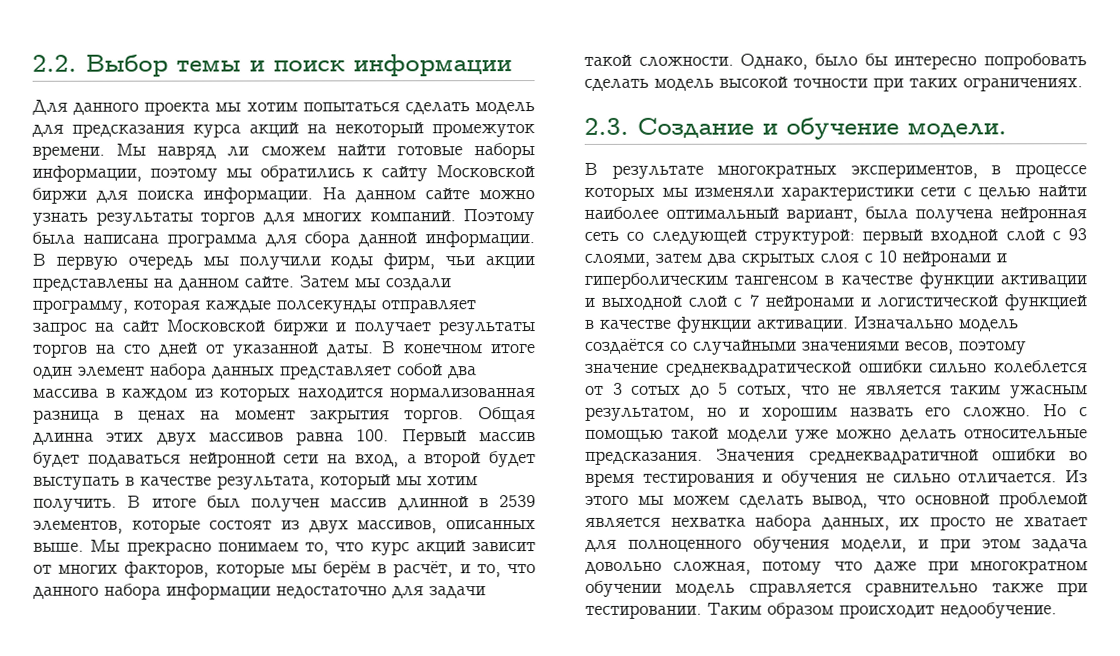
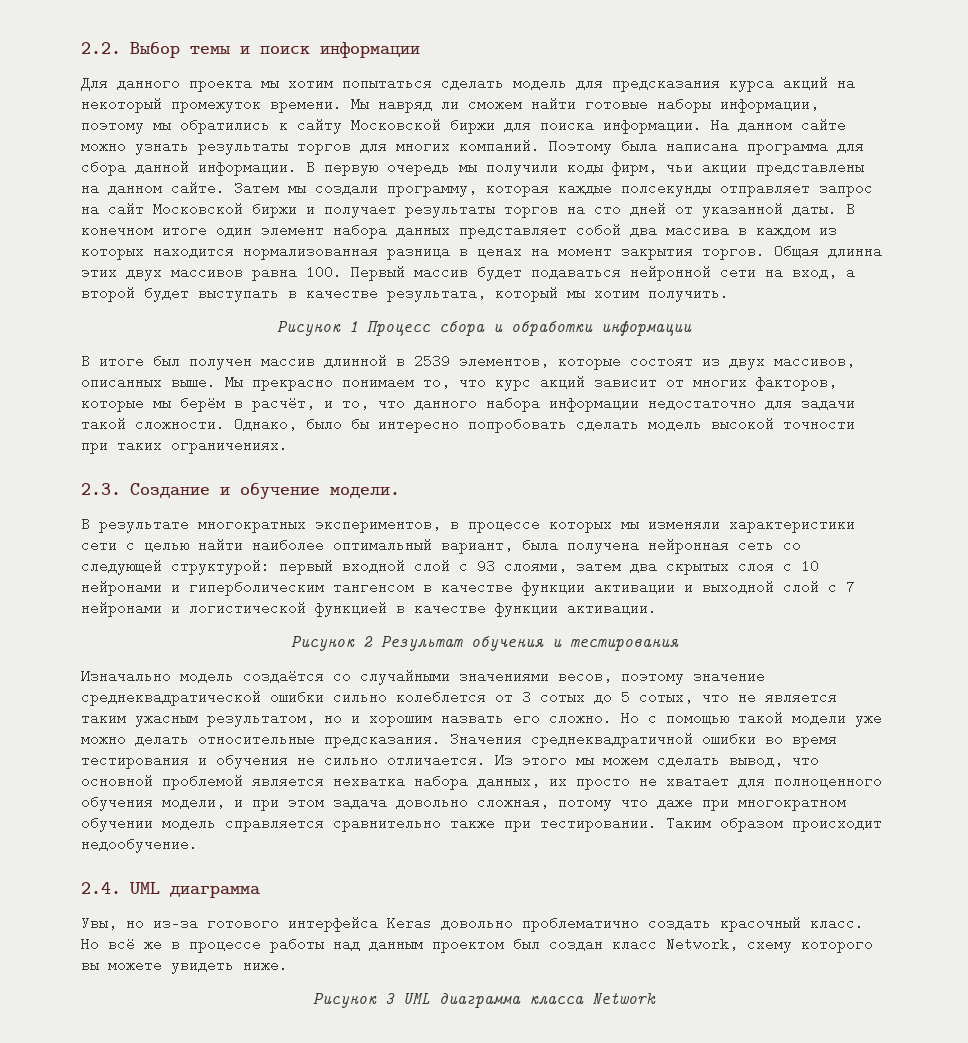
(117, 505) none -> [277,321,692,336] // Рисунок 1 Процесс сбора и обработки информации //
(849, 325) none -> [290,636,679,651] // Рисунок 2 Результат обучения и тестирования //
(1057, 610) none -> [81,882,260,898] [81,914,864,932] [81,935,873,953] [81,956,288,974] [313,993,656,1008] // 2.4. UML диаграмма // Увы, но из-за готового интерфейса Keras довольно проблематично создать красочный класс. Но всё же в процессе работы над данным проектом был создан класс Network, схему которого вы можете увидеть ниже. // Рисунок 3 UML диаграмма класса Network

